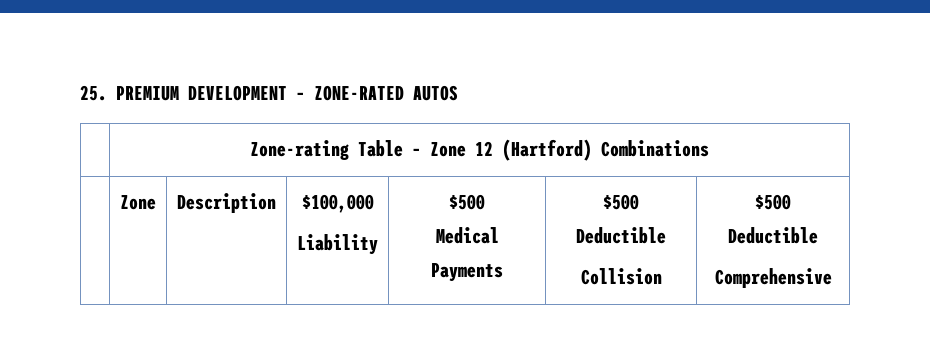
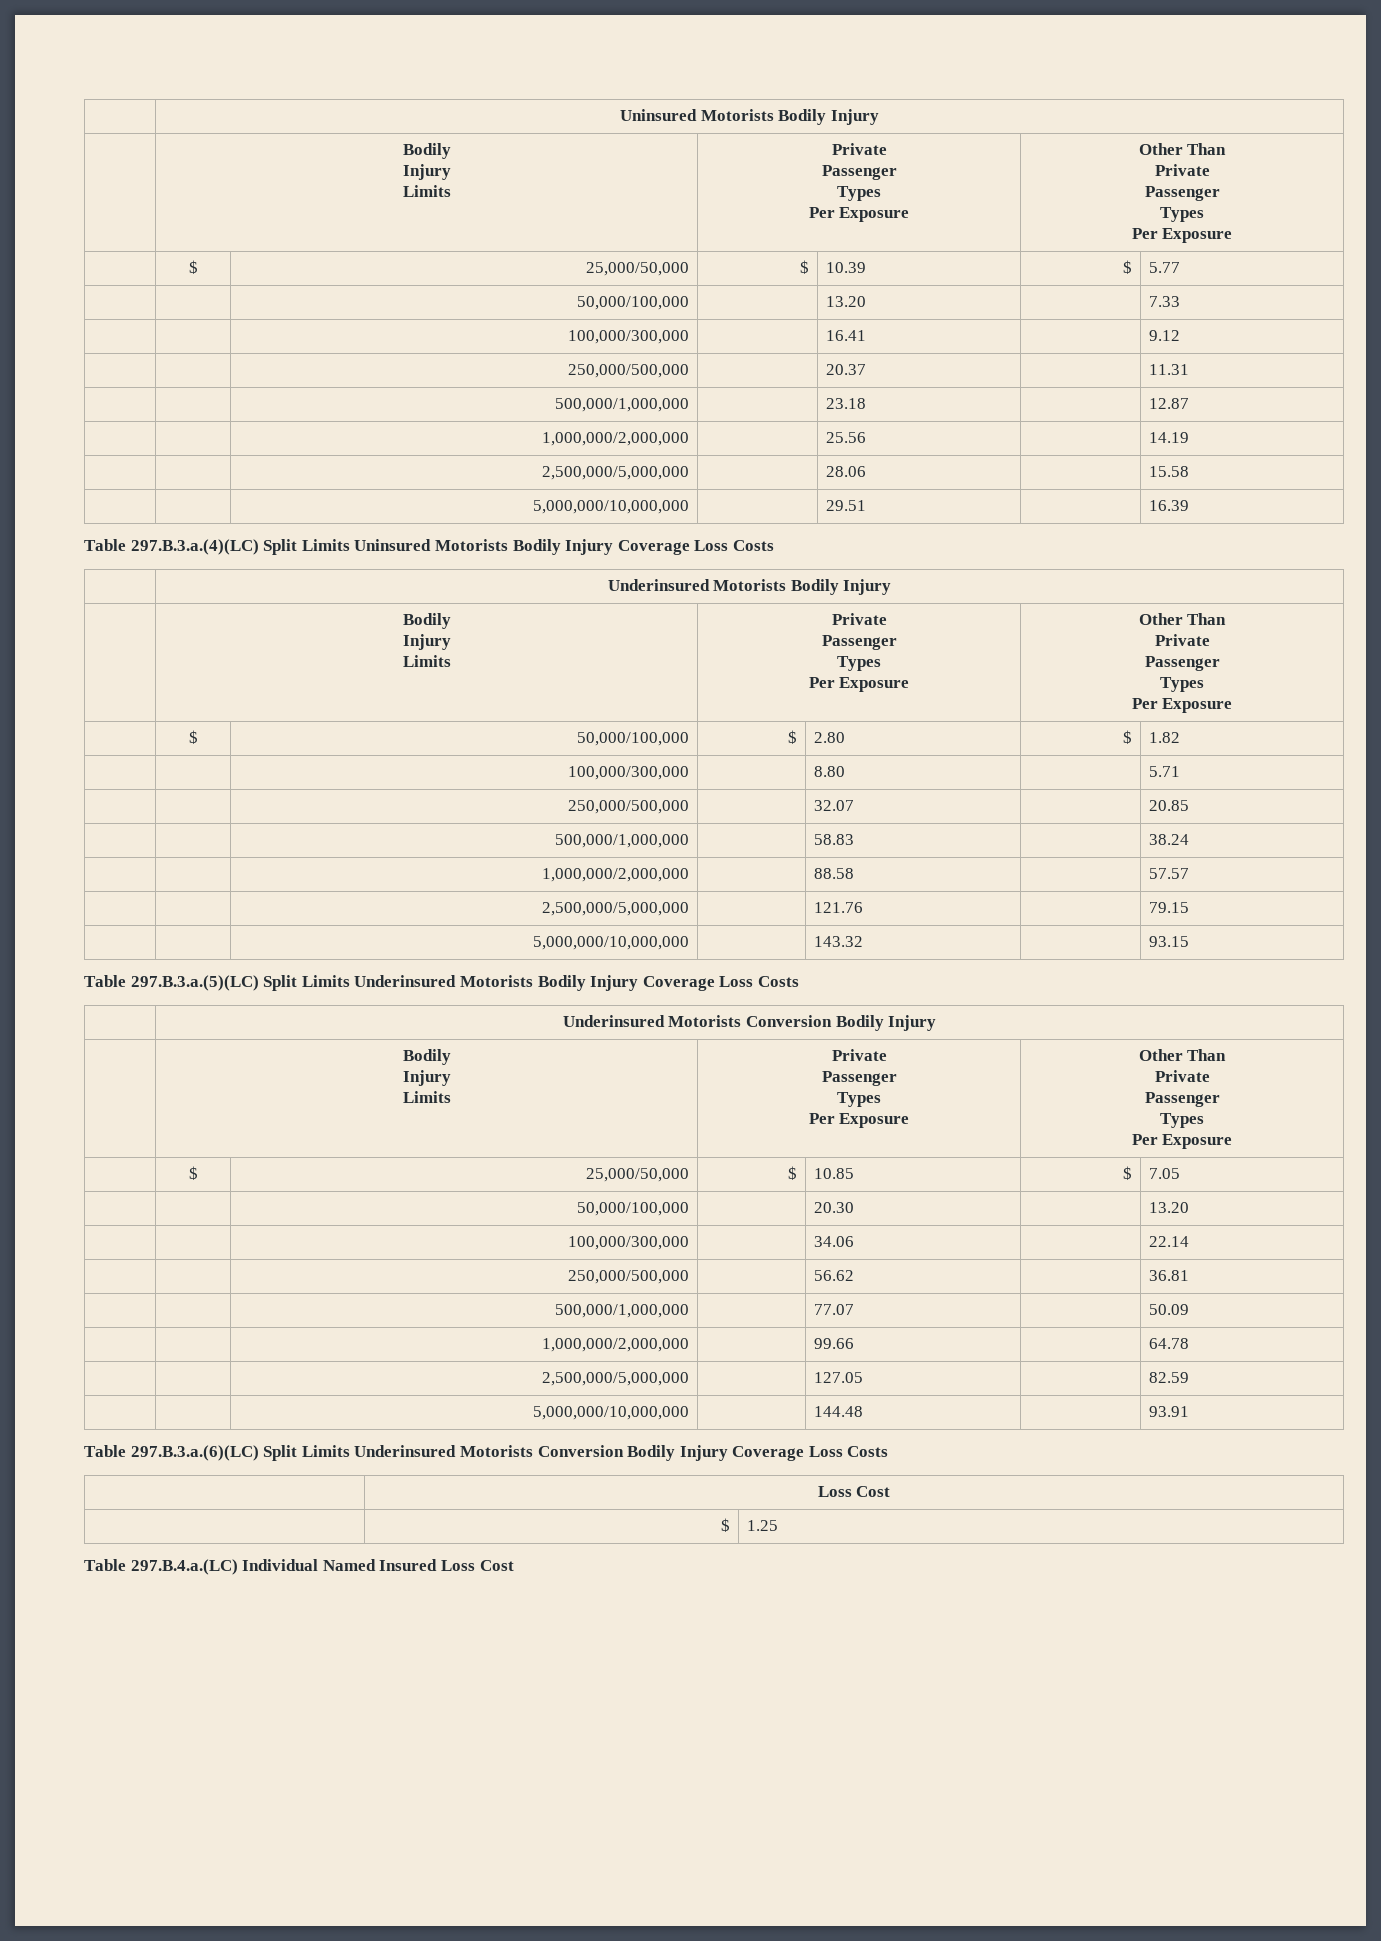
[80,85,458,101] [249,139,709,161] [120,195,156,210] [177,193,276,213] [301,194,374,213] [297,234,378,255] [449,194,485,210] [435,227,499,244] [431,263,503,282] [603,194,639,210] [576,227,666,244] [580,268,662,285] [755,194,791,210] [728,227,818,244] [714,268,832,288] 25. PREMIUM DEVELOPMENT – ZONE-RATED AUTOS // | Zone-rating Table – Zone 12 (Hartford) Combinations // | Zone | Description | $100,000 // Liability | $500 // Medical Payments | $500 Deductible // Collision | $500 Deductible // Comprehensive -> [620,109,879,125] [402,143,451,159] [402,164,451,180] [402,185,451,197] [831,143,887,155] [821,165,897,180] [837,186,881,201] [808,207,910,222] [1138,143,1227,155] [1154,164,1210,176] [1144,186,1220,201] [1160,207,1204,222] [1131,228,1233,243] [188,260,198,274] [585,262,689,276] [799,260,809,274] [826,262,867,273] [1122,260,1132,274] [1149,262,1181,273] [576,296,689,310] [826,296,867,307] [1149,296,1181,307] [567,330,689,344] [826,330,867,341] [1149,330,1181,341] [567,364,689,378] [826,364,867,375] [1149,364,1190,375] [554,398,689,412] [826,398,867,409] [1149,398,1190,409] [541,432,689,446] [826,432,867,443] [1149,432,1190,443] [541,466,689,480] [826,466,867,477] [1149,466,1190,477] [532,500,689,514] [826,500,867,511] [1149,500,1190,511] [84,539,774,555] [607,579,892,595] [402,613,451,629] [402,634,451,650] [402,655,451,667] [831,613,887,625] [821,635,897,650] [837,656,881,671] [808,677,910,692] [1138,613,1227,625] [1154,634,1210,646] [1144,656,1220,671] [1160,677,1204,692] [1131,698,1233,713] [188,730,198,744] [576,732,689,746] [787,730,797,744] [814,732,846,743] [1122,730,1132,744] [1149,732,1181,743] [567,766,689,780] [814,766,846,777] [1149,766,1181,777] [567,800,689,814] [814,800,855,811] [1149,800,1190,811] [554,834,689,848] [814,834,855,845] [1149,834,1190,845] [541,868,689,882] [814,868,855,879] [1149,868,1190,879] [541,902,689,916] [814,902,864,913] [1149,902,1190,913] [532,936,689,950] [814,936,864,947] [1149,936,1190,947] [84,975,799,991] [562,1015,937,1031] [402,1049,451,1065] [402,1070,451,1086] [402,1091,451,1103] [831,1049,887,1061] [821,1071,897,1086] [837,1092,881,1107] [808,1113,910,1128] [1138,1049,1227,1061] [1154,1070,1210,1082] [1144,1092,1220,1107] [1160,1113,1204,1128] [1131,1134,1233,1149] [188,1166,198,1180] [585,1168,689,1182] [787,1166,797,1180] [814,1168,855,1179] [1122,1166,1132,1180] [1149,1168,1181,1179] [576,1202,689,1216] [814,1202,855,1213] [1149,1202,1190,1213] [567,1236,689,1250] [814,1236,855,1247] [1149,1236,1190,1247] [567,1270,689,1284] [814,1270,855,1281] [1149,1270,1190,1281] [554,1304,689,1318] [814,1304,855,1315] [1149,1304,1190,1315] [541,1338,689,1352] [814,1338,855,1349] [1149,1338,1190,1349] [541,1372,689,1386] [814,1372,864,1383] [1149,1372,1190,1383] [532,1406,689,1420] [814,1406,864,1417] [1149,1406,1190,1417] [84,1445,889,1461] [817,1486,891,1497] [720,1518,730,1532] [747,1520,779,1531] [84,1559,514,1575] | Uninsured Motorists Bodily Injury // | Bodily // Injury // Limits | Private // Passenger // Types // Per Exposure | Other Than // Private // Passenger // Types // Per Exposure // | $ | 25,000/50,000 | $ | 10.39 | $ | 5.77 // | | 50,000/100,000 | | 13.20 | | 7.33 // | | 100,000/300,000 | | 16.41 | | 9.12 // | | 250,000/500,000 | | 20.37 | | 11.31 // | | 500,000/1,000,000 | | 23.18 | | 12.87 // | | 1,000,000/2,000,000 | | 25.56 | | 14.19 // | | 2,500,000/5,000,000 | | 28.06 | | 15.58 // | | 5,000,000/10,000,000 | | 29.51 | | 16.39 // Table 297.B.3.a.(4)(LC) Split Limits Uninsured Motorists Bodily Injury Coverage Loss Costs // | Underinsured Motorists Bodily Injury // | Bodily // Injury // Limits | Private // Passenger // Types // Per Exposure | Other Than // Private // Passenger // Types // Per Exposure // | $ | 50,000/100,000 | $ | 2.80 | $ | 1.82 // | | 100,000/300,000 | | 8.80 | | 5.71 // | | 250,000/500,000 | | 32.07 | | 20.85 // | | 500,000/1,000,000 | | 58.83 | | 38.24 // | | 1,000,000/2,000,000 | | 88.58 | | 57.57 // | | 2,500,000/5,000,000 | | 121.76 | | 79.15 // | | 5,000,000/10,000,000 | | 143.32 | | 93.15 // Table 297.B.3.a.(5)(LC) Split Limits Underinsured Motorists Bodily Injury Coverage Loss Costs // | Underinsured Motorists Conversion Bodily Injury // | Bodily // Injury // Limits | Private // Passenger // Types // Per Exposure | Other Than // Private // Passenger // Types // Per Exposure // | $ | 25,000/50,000 | $ | 10.85 | $ | 7.05 // | | 50,000/100,000 | | 20.30 | | 13.20 // | | 100,000/300,000 | | 34.06 | | 22.14 // | | 250,000/500,000 | | 56.62 | | 36.81 // | | 500,000/1,000,000 | | 77.07 | | 50.09 // | | 1,000,000/2,000,000 | | 99.66 | | 64.78 // | | 2,500,000/5,000,000 | | 127.05 | | 82.59 // | | 5,000,000/10,000,000 | | 144.48 | | 93.91 // Table 297.B.3.a.(6)(LC) Split Limits Underinsured Motorists Conversion Bodily Injury Coverage Loss Costs // | Loss Cost // | $ | 1.25 // Table 297.B.4.a.(LC) Individual Named Insured Loss Cost

